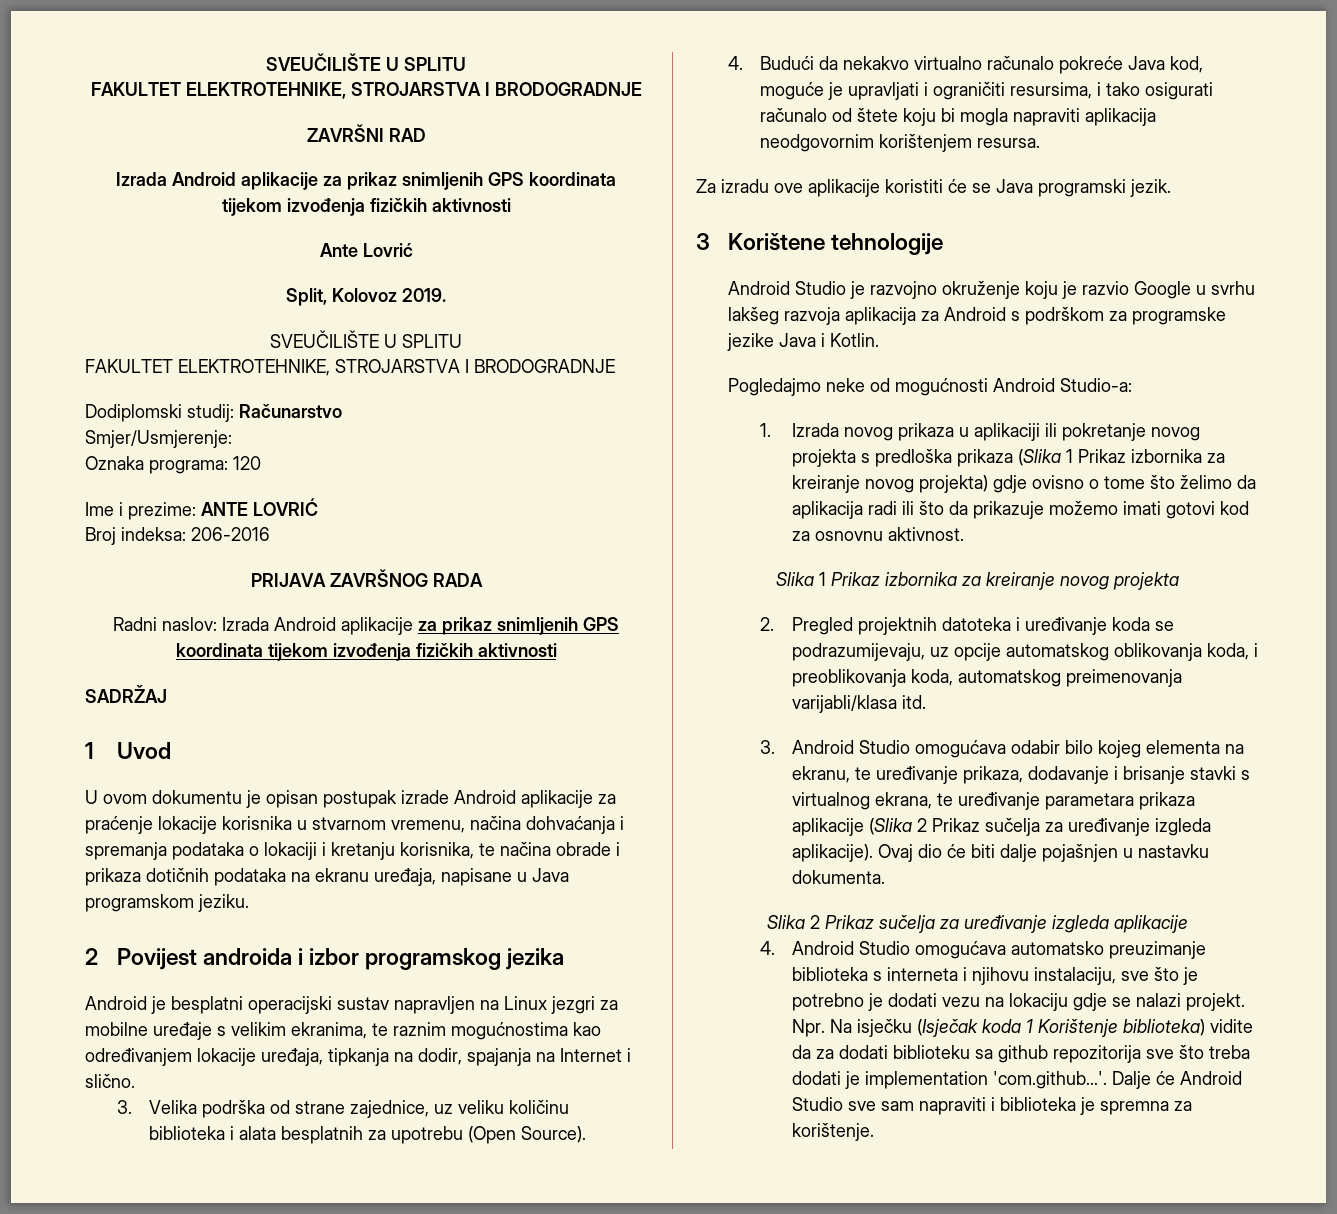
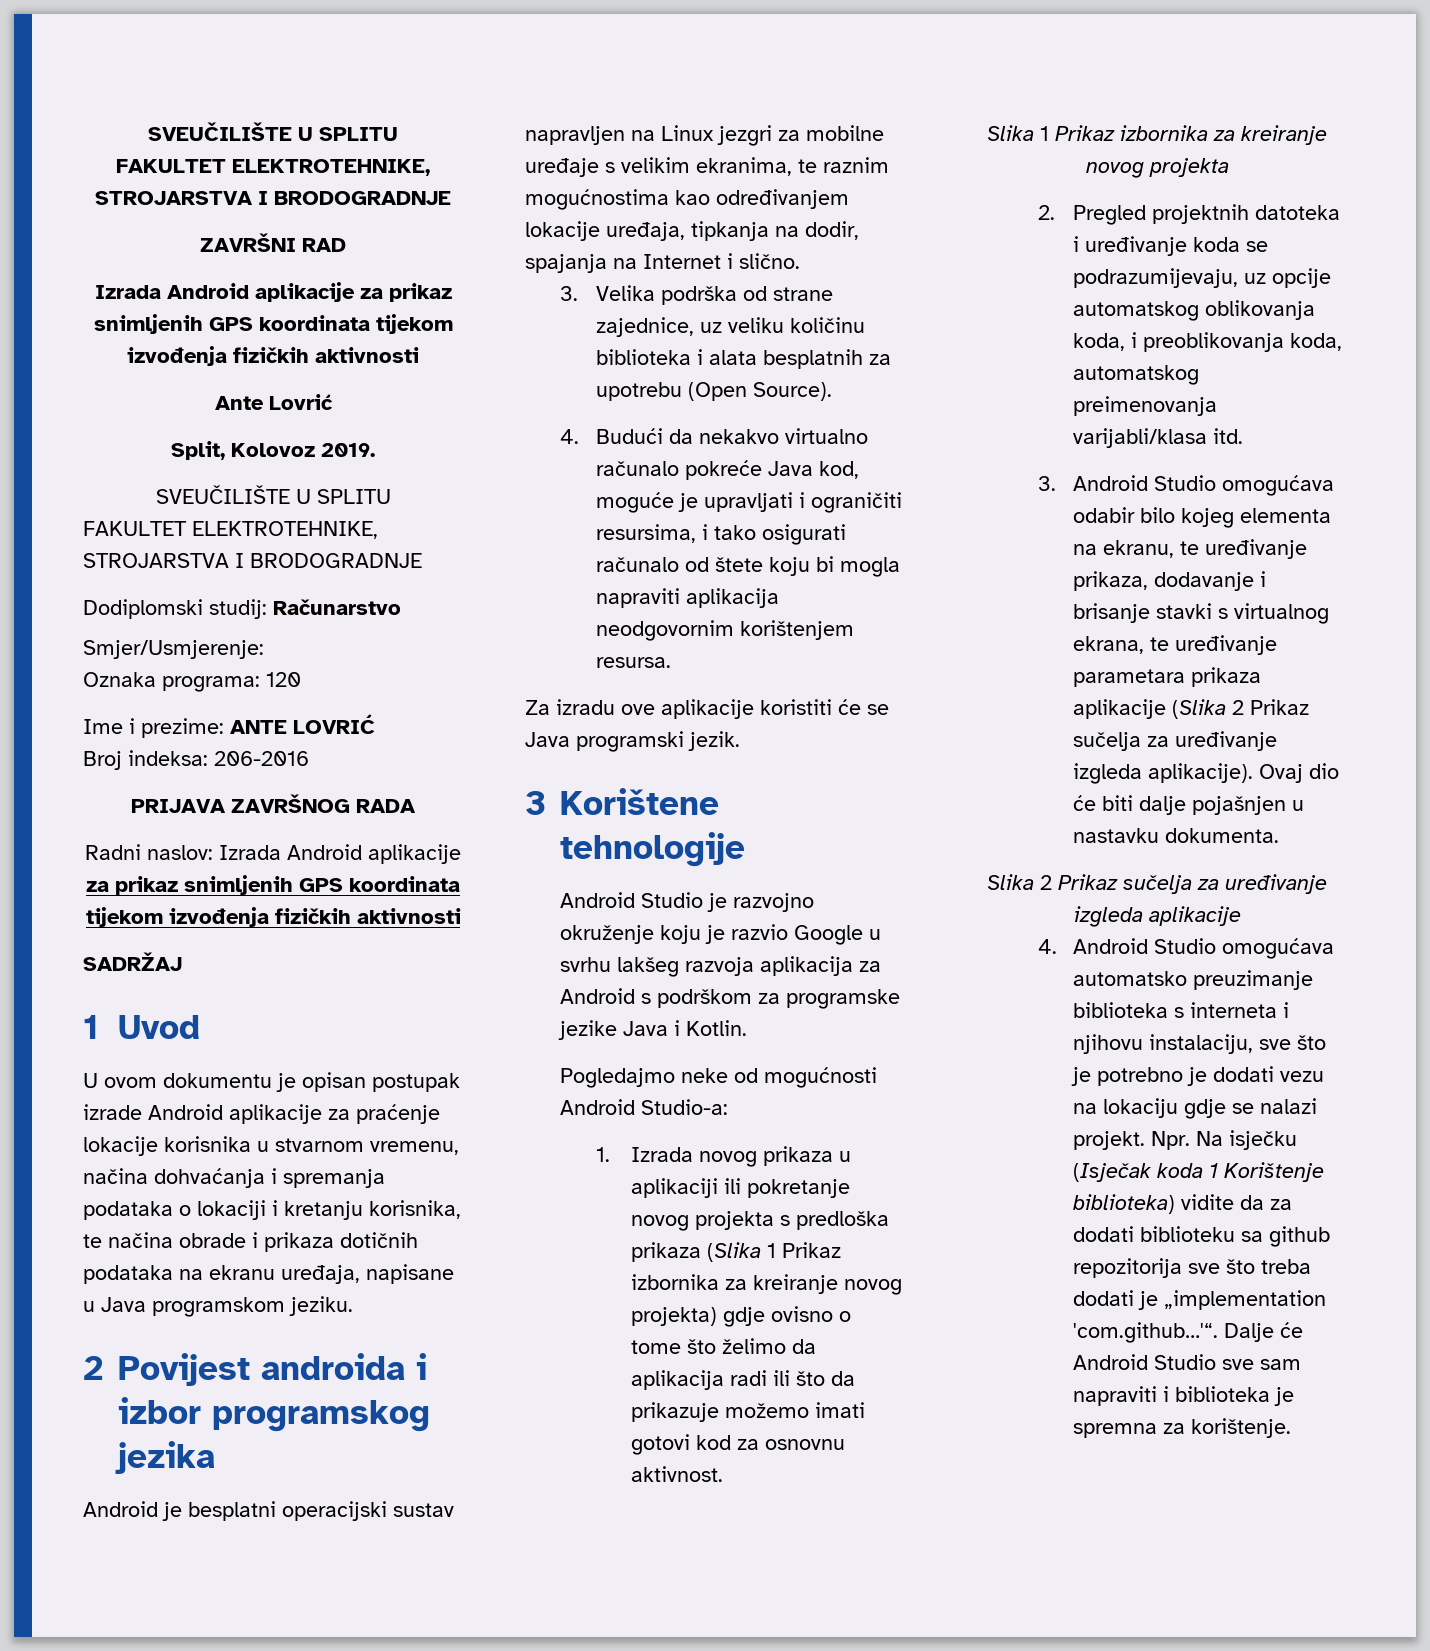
[864,1071,1107,1089] implementation 'com.github…'. -> [1163,1290,1326,1310] [1072,1322,1218,1343] „implementation 'com.github…'“.

